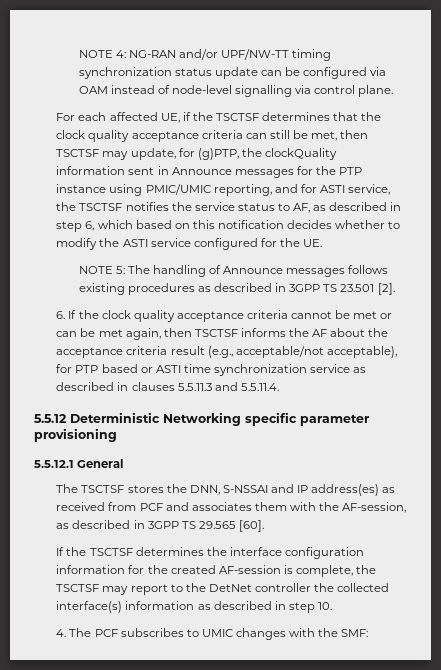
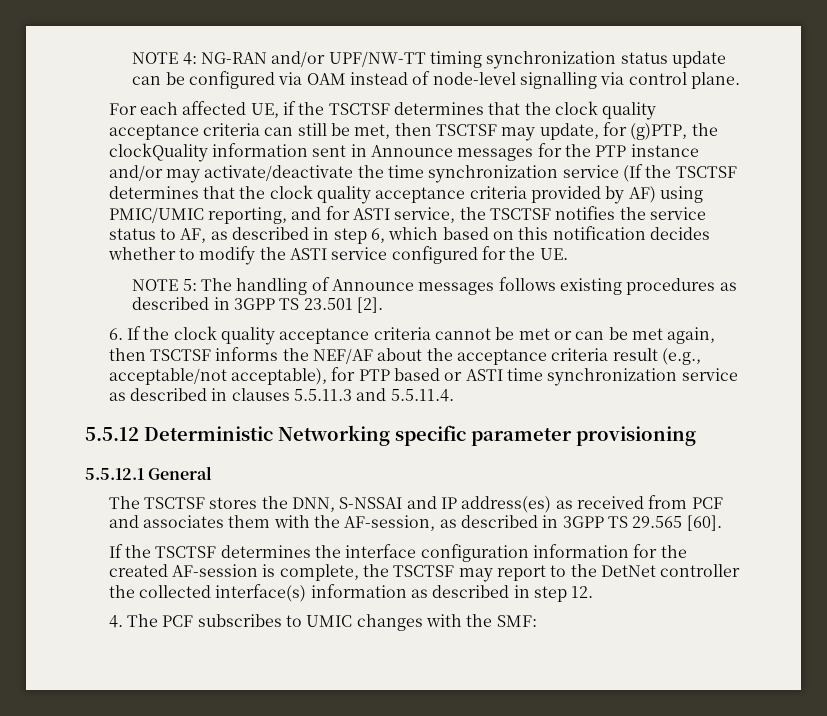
(107, 188) none -> [108,164,737,183] [108,185,656,204] and/or may activate/deactivate the time synchronization service (If the TSCTSF determines that the clock quality acceptance criteria provided by AF)
[312,329,328,337] AF -> [312,348,373,364] NEF/AF
[317,602,332,610] 10. -> [571,586,594,598] 12.

